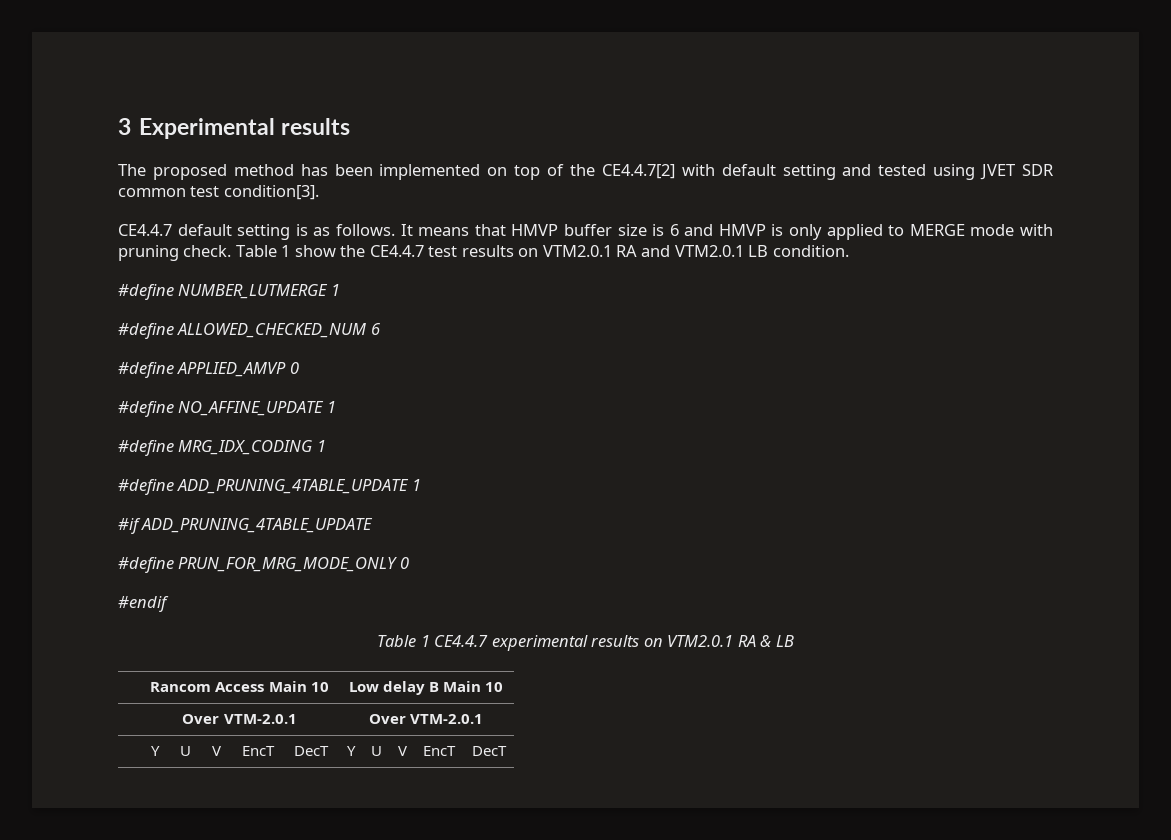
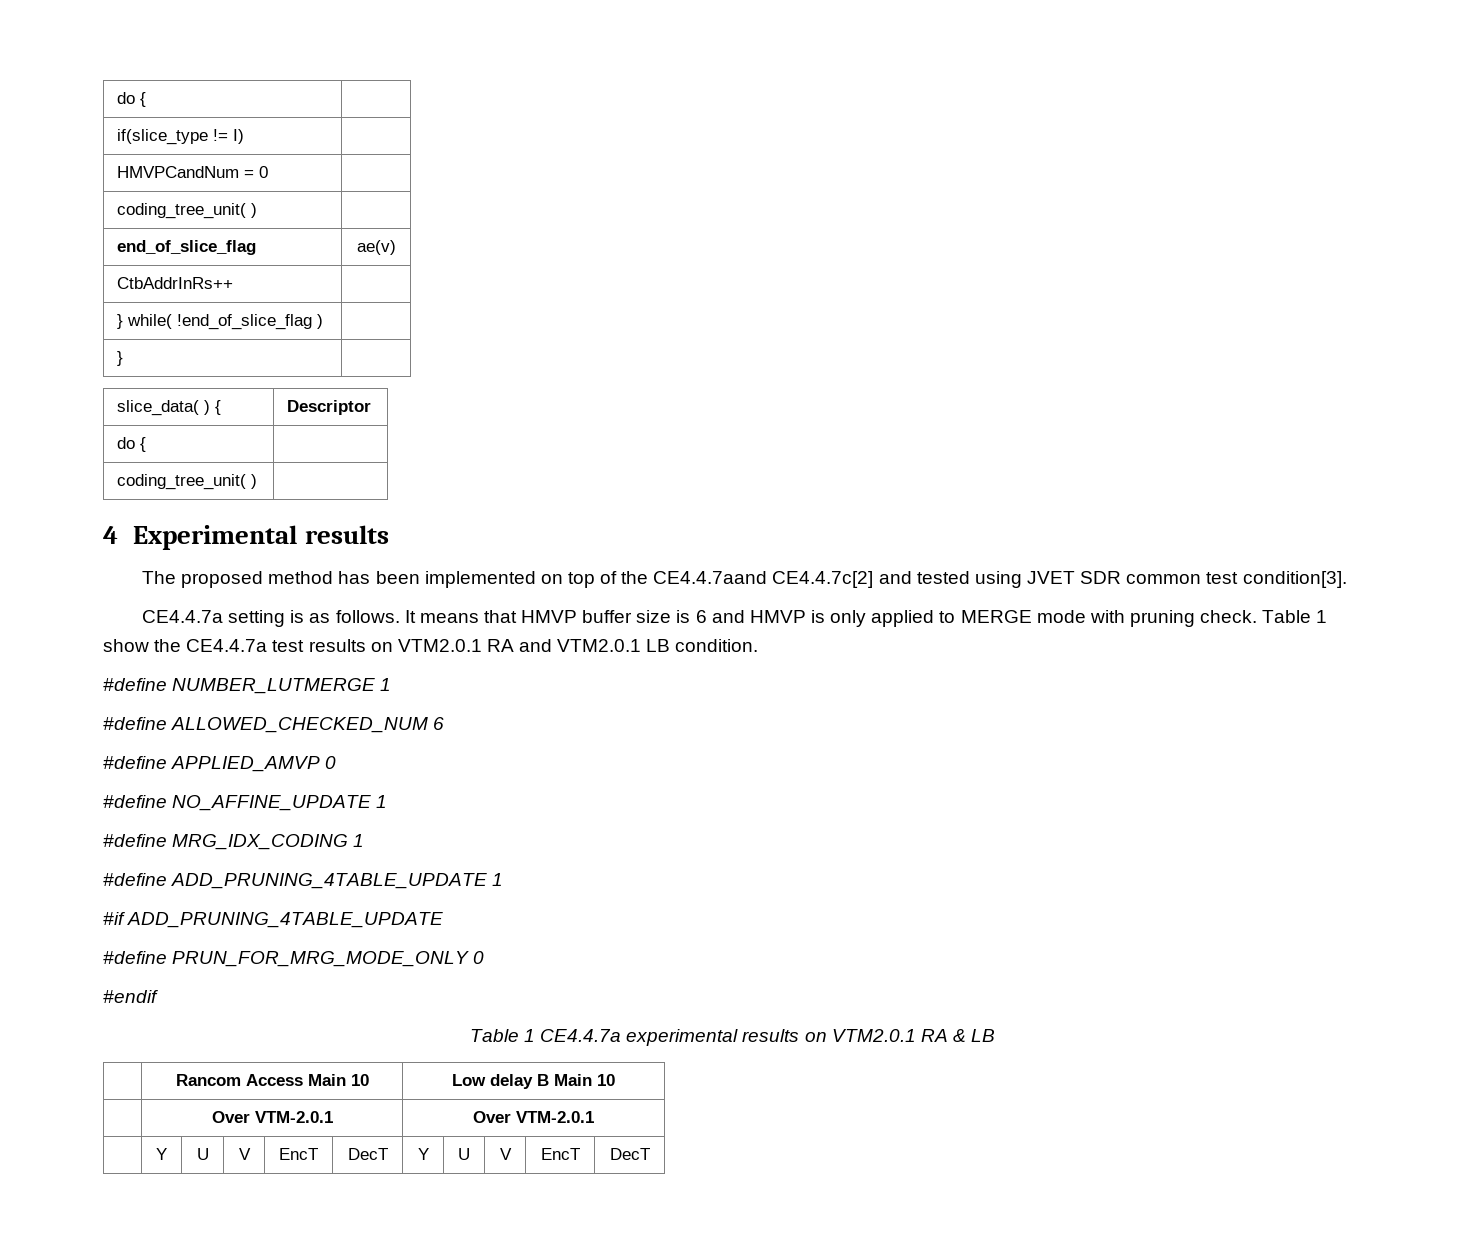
[118,118,131,135] 3 -> [117,92,147,107] [117,129,245,145] [117,166,269,178] [117,203,258,219] [117,240,257,255] [356,240,396,255] [117,277,234,289] [117,314,324,330] [117,351,124,366] [117,400,222,416] [287,400,372,415] [117,437,147,452] [117,474,258,490] [103,526,118,544] do { | // if(slice_type != I) | // HMVPCandNum = 0 | // coding_tree_unit( ) | // end_of_slice_flag | ae(v) // CtbAddrInRs++ | // } while( !end_of_slice_flag ) | // } | // slice_data( ) { | Descriptor // do { | // coding_tree_unit( ) | // 4
[601,164,836,180] CE4.4.7[2] with default setting -> [653,571,874,588] CE4.4.7aand CE4.4.7c[2]
[118,224,232,236] CE4.4.7 default -> [142,610,224,623] CE4.4.7a
[369,245,424,257] CE4.4.7 -> [186,639,268,652] CE4.4.7a
[434,635,489,647] CE4.4.7 -> [540,1029,622,1042] CE4.4.7a

